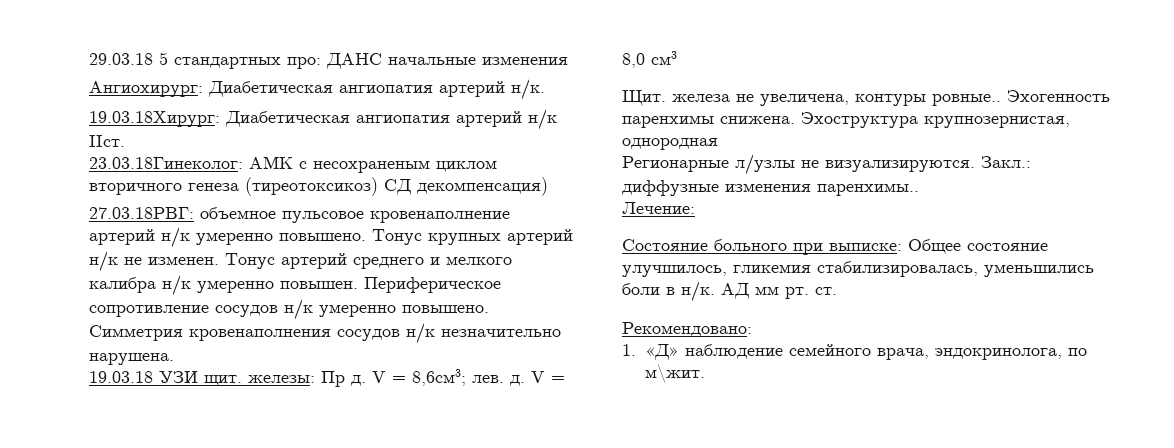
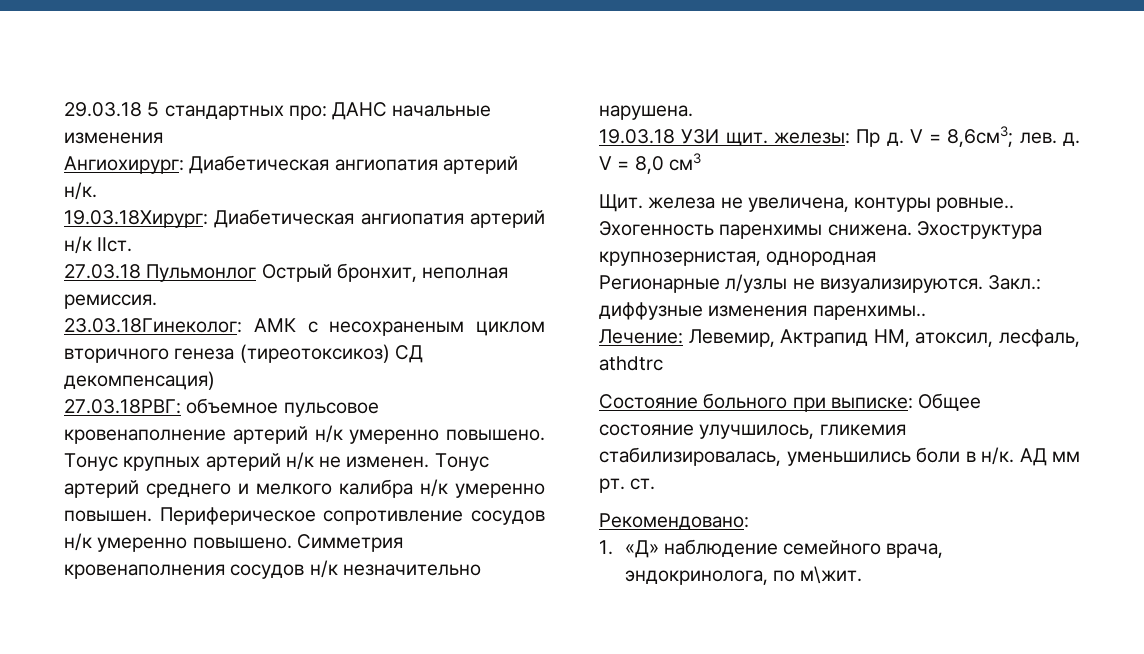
(125, 141) none -> [64,263,509,282] [64,294,157,309] // 27.03.18 Пульмонлог Острый бронхит, неполная ремиссия.
(695, 208) none -> [688,329,1080,347] [599,356,663,371] Левемир, Актрапид НМ, атоксил, лесфаль, athdtrc

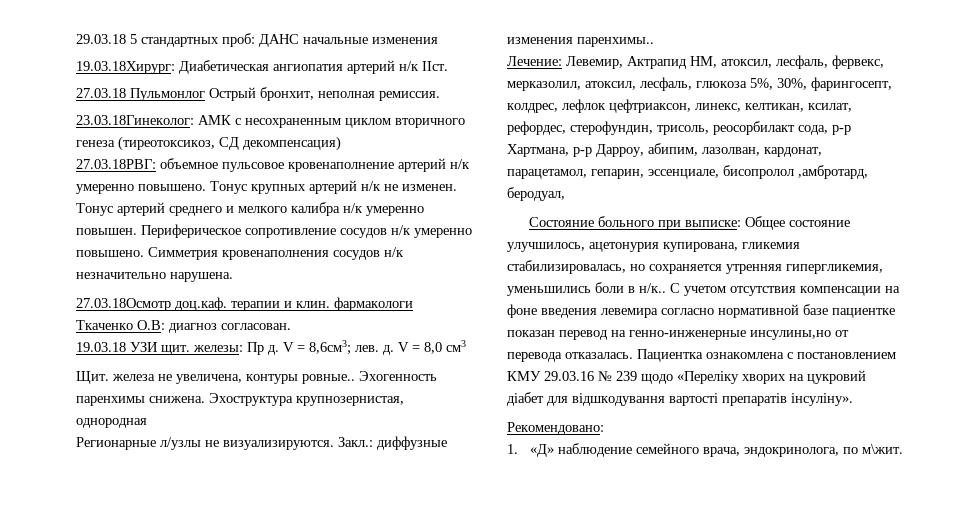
[288,105,327,120] про: -> [222,33,255,47] проб:
[64,155,518,174] [64,182,97,200] // Ангиохирург: Диабетическая ангиопатия артерий н/к. -> (438, 40) none
[329,321,465,336] несохраненым -> [245,118,341,128] несохраненным
[239,344,390,363] (тиреотоксикоз) -> [118,136,215,151] (тиреотоксикоз,
(693, 112) none -> [76,297,413,311] [76,320,291,333] // 27.03.18Осмотр доц.каф. терапии и клин. фармакологи Ткаченко О.В: диагноз согласован.
[599,356,663,371] athdtrc -> [832,55,884,69] [507,77,892,91] [507,99,852,113] [507,121,851,135] [507,143,822,157] [507,165,868,179] [507,187,565,201] фервекс, мерказолил, атоксил, лесфаль, глюкоза 5%, 30%, фарингосепт, колдрес, лефлок цефтриаксон, линекс, келтикан, ксилат, рефордес, стерофундин, трисоль, реосорбилакт сода, р-р Хартмана, р-р Дарроу, абипим, лазолван, кардонат, парацетамол, гепарин, эссенциале, бисопролол ,амбротард, беродуал,
[819,424,906,436] [599,447,1080,466] [599,478,656,493] гликемия стабилизировалась, уменьшились боли в н/к. АД мм рт. ст. -> [589,242,800,252] [507,260,883,274] [507,282,900,296] [507,304,895,318] [507,330,849,340] [507,349,896,362] [507,370,866,384] [507,392,853,406] ацетонурия купирована, гликемия стабилизировалась, но сохраняется утренняя гипергликемия, уменьшились боли в н/к.. С учетом отсутствия компенсации на фоне введения левемира согласно нормативной базе пациентке показан перевод на генно-инженерные инсулины,но от перевода отказалась. Пациентка ознакомлена с постановлением КМУ 29.03.16 № 239 щодо «Перелiку хворих на цукровий дiабет для вiдшкодування вартостi препаратiв iнсулiну».

